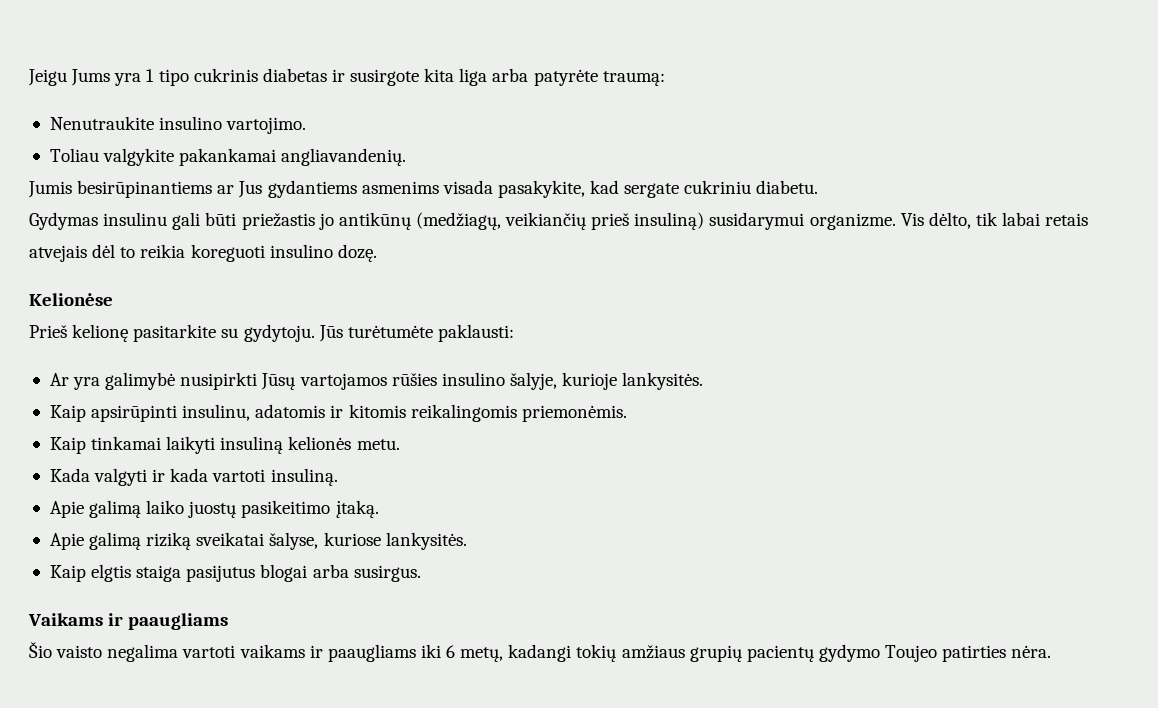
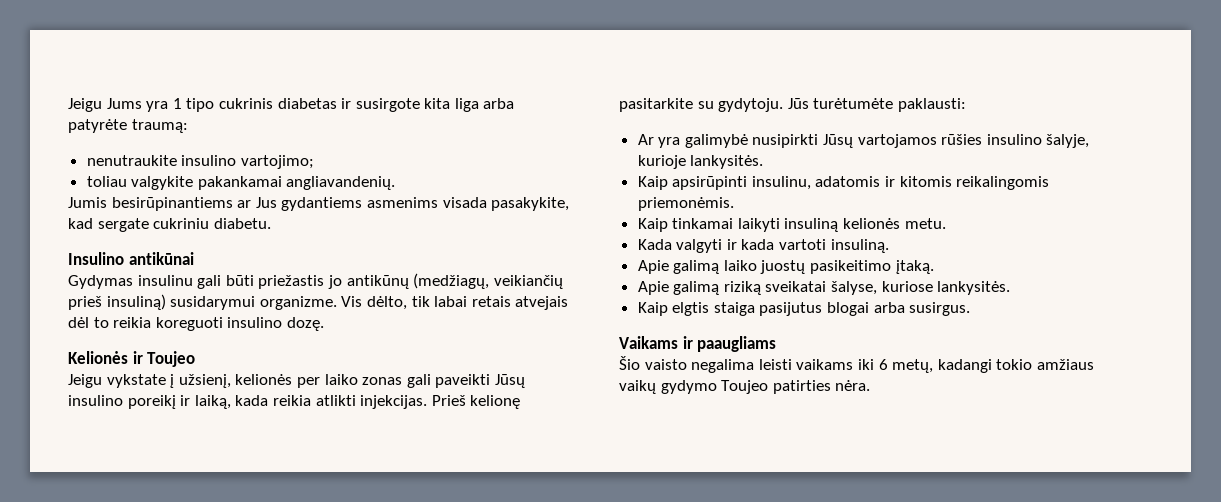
[49,116,307,134] [49,148,99,162] Nenutraukite insulino vartojimo. // Toliau -> [86,155,314,169] [86,176,127,187] nenutraukite insulino vartojimo; // toliau
(819, 187) none -> [68,252,194,265] // Insulino antikūnai
[29,293,113,306] Kelionėse // -> [68,351,196,367] [68,374,525,388] [68,395,428,409] Kelionės ir Toujeo // Jeigu vykstate į užsienį, kelionės per laiko zonas gali paveikti Jūsų insulino poreikį ir laiką, kada reikia atlikti injekcijas.
[182,644,814,662] vartoti vaikams ir paaugliams iki 6 metų, kadangi tokių amžiaus grupių pacientų -> [758,359,1094,373] [619,380,656,394] leisti vaikams iki 6 metų, kadangi tokio amžiaus vaikų

